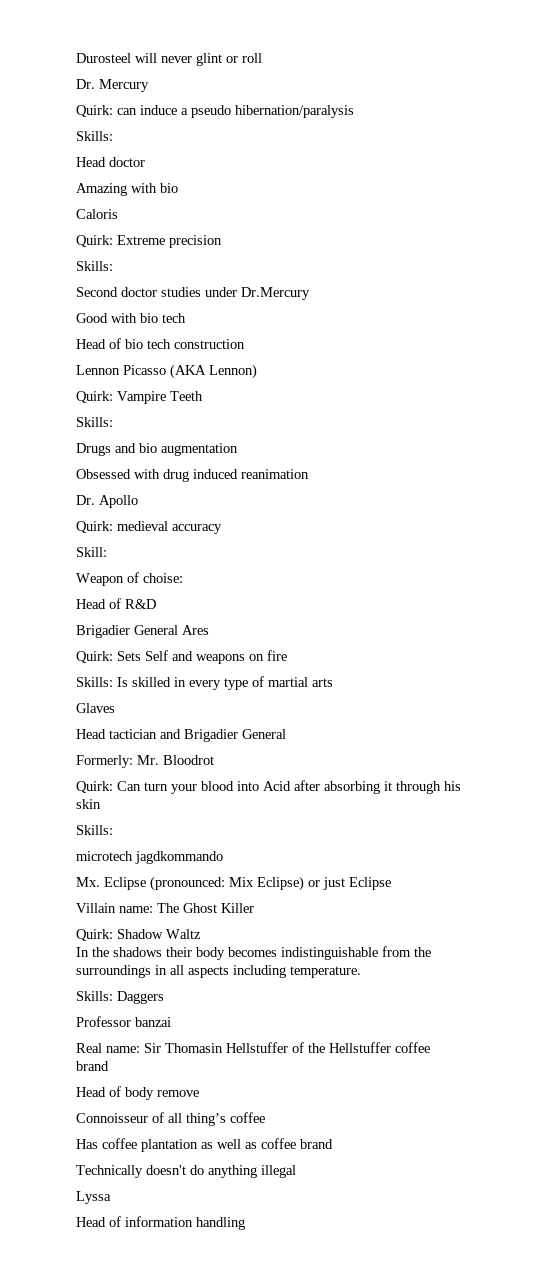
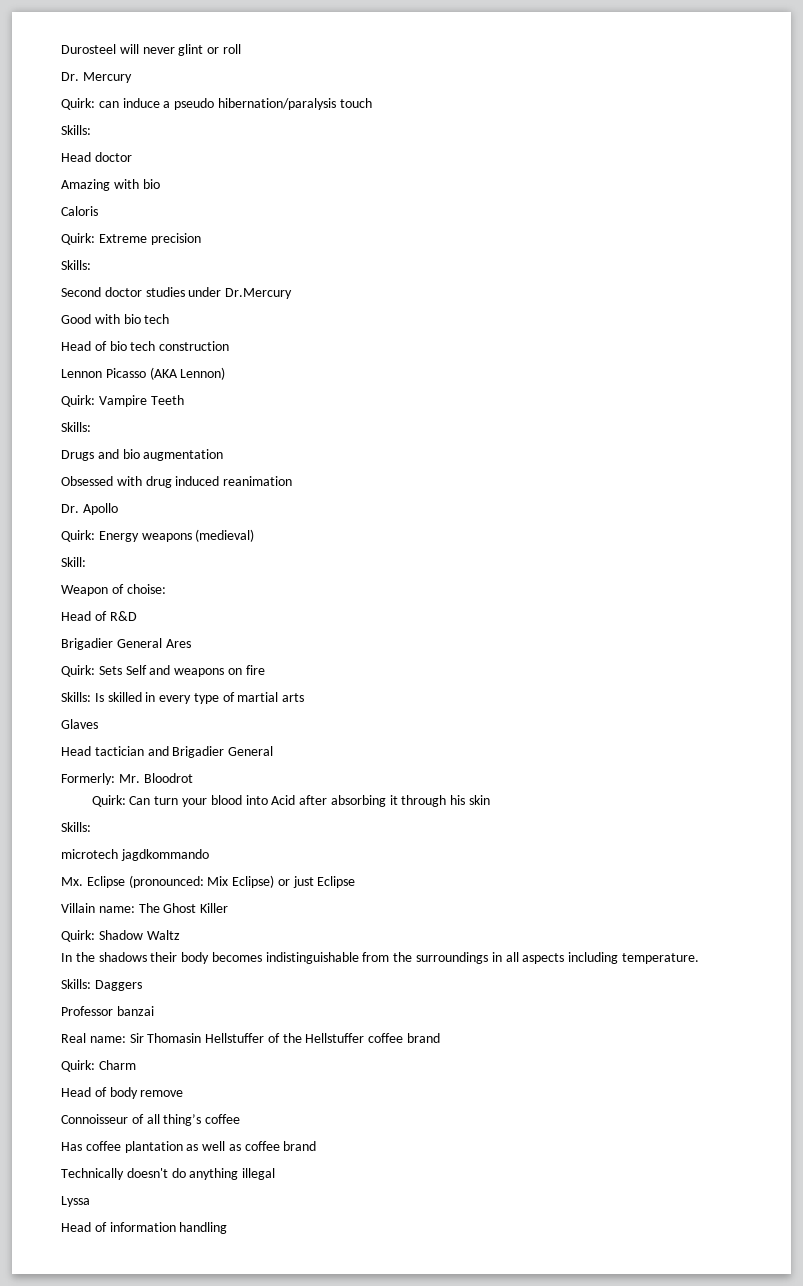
(354, 111) none -> [339,98,372,108] touch
[117,521,222,534] medieval accuracy -> [98,529,255,542] Energy weapons (medieval)
(109, 1066) none -> [61,1060,136,1072] // Quirk: Charm

